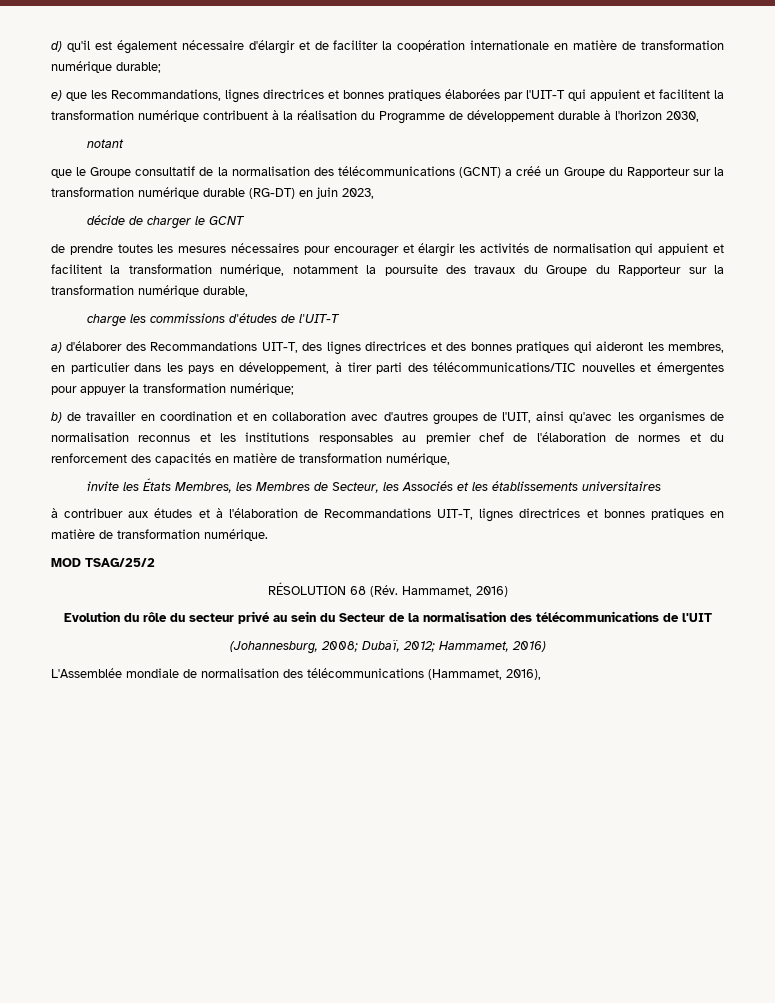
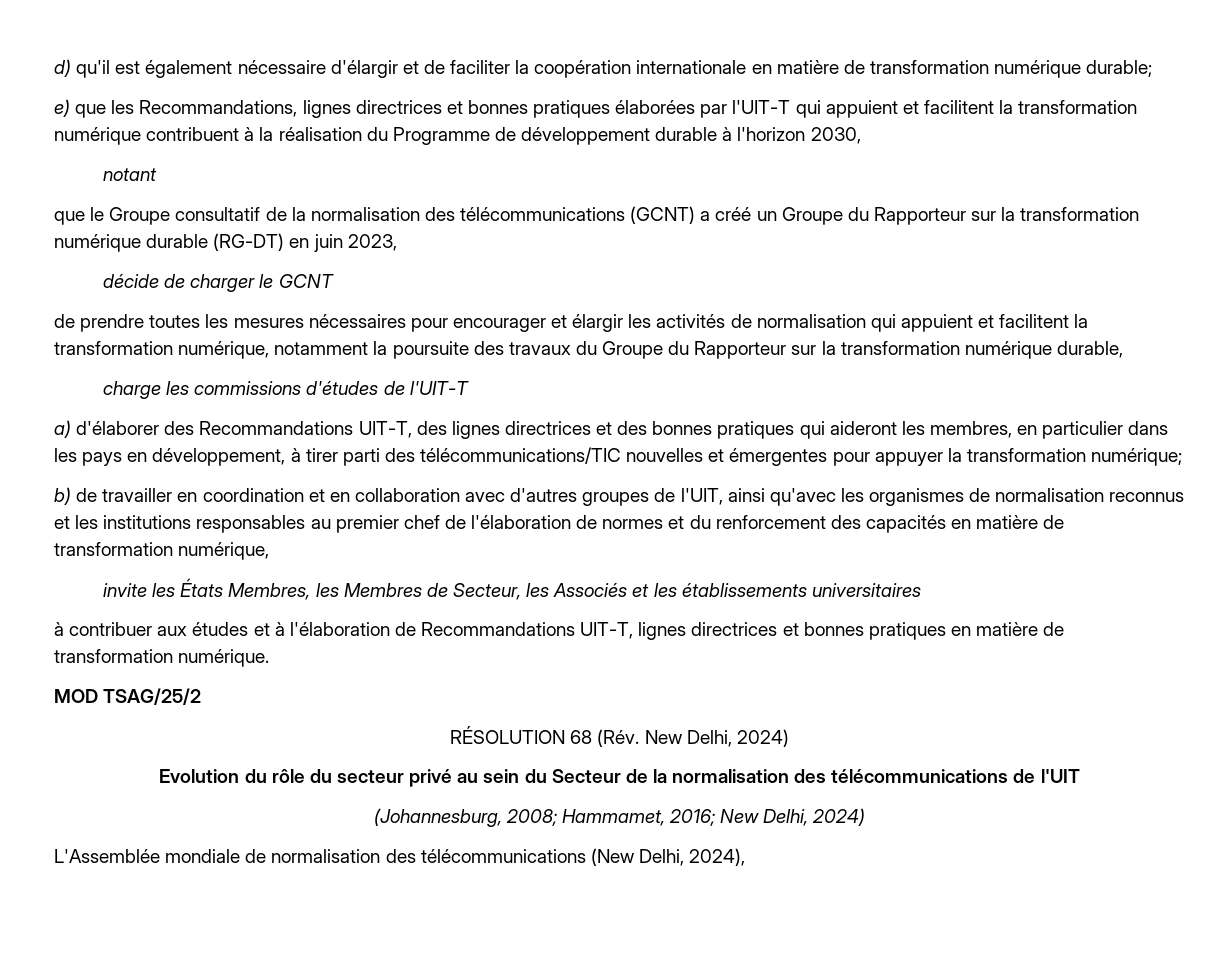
[401,586,508,597] Hammamet, 2016) -> [644,729,789,747] New Delhi, 2024)
[361,640,546,652] Dubaï, 2012; Hammamet, 2016) -> [561,808,866,826] Hammamet, 2016; New Delhi, 2024)
[428,669,541,680] (Hammamet, 2016), -> [590,848,746,866] (New Delhi, 2024),

